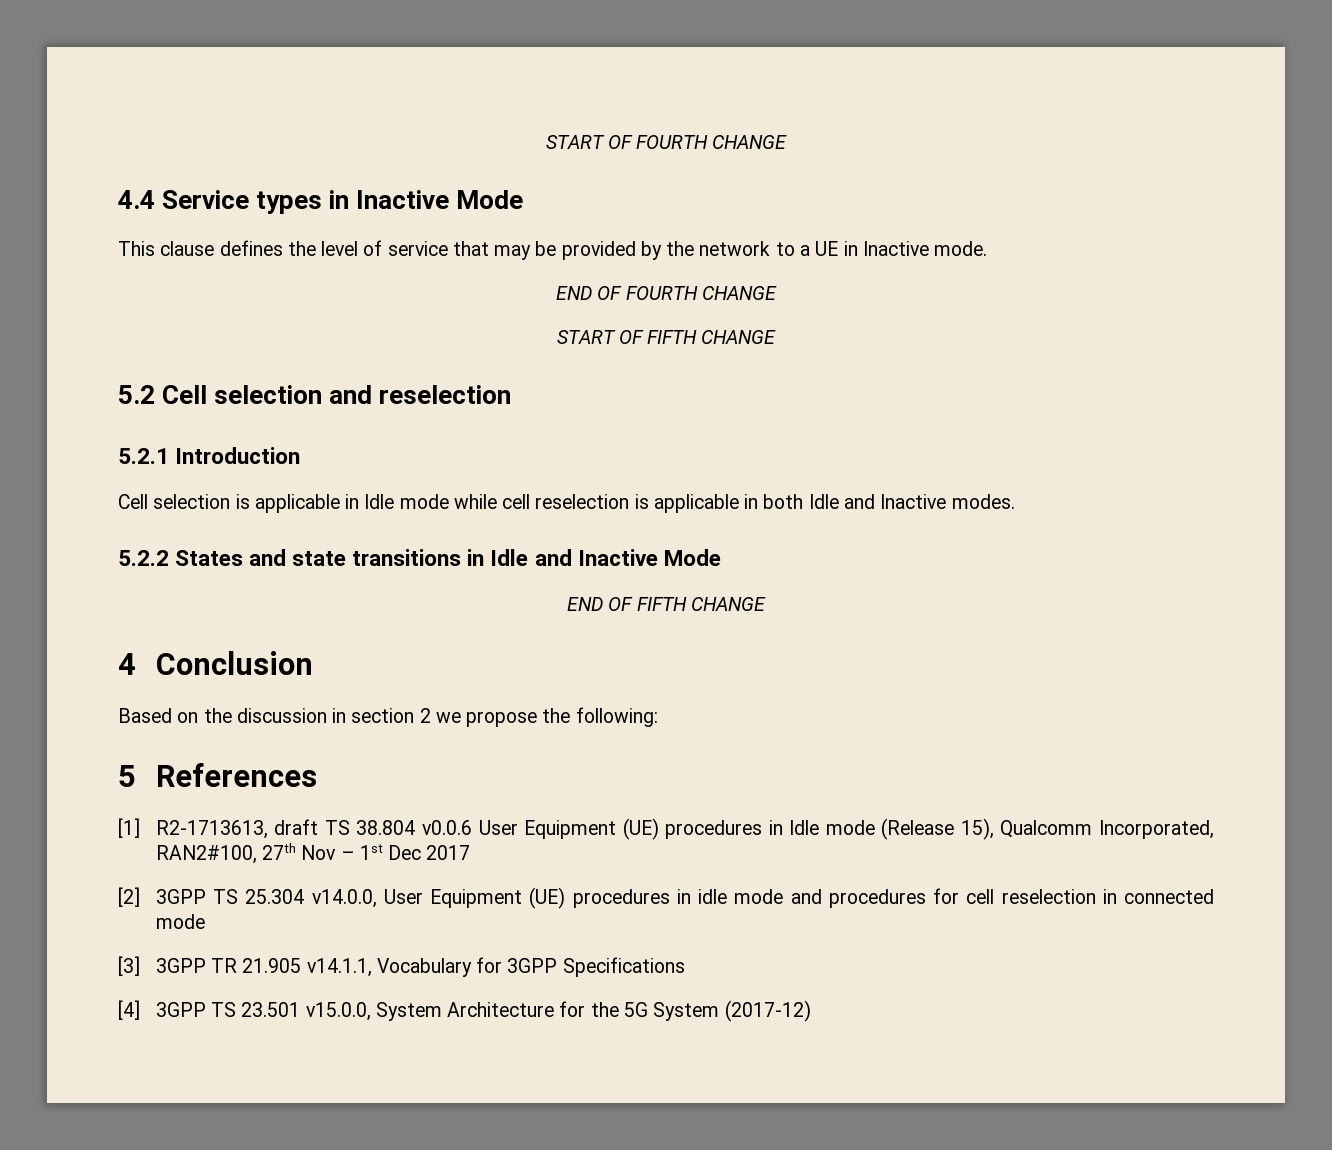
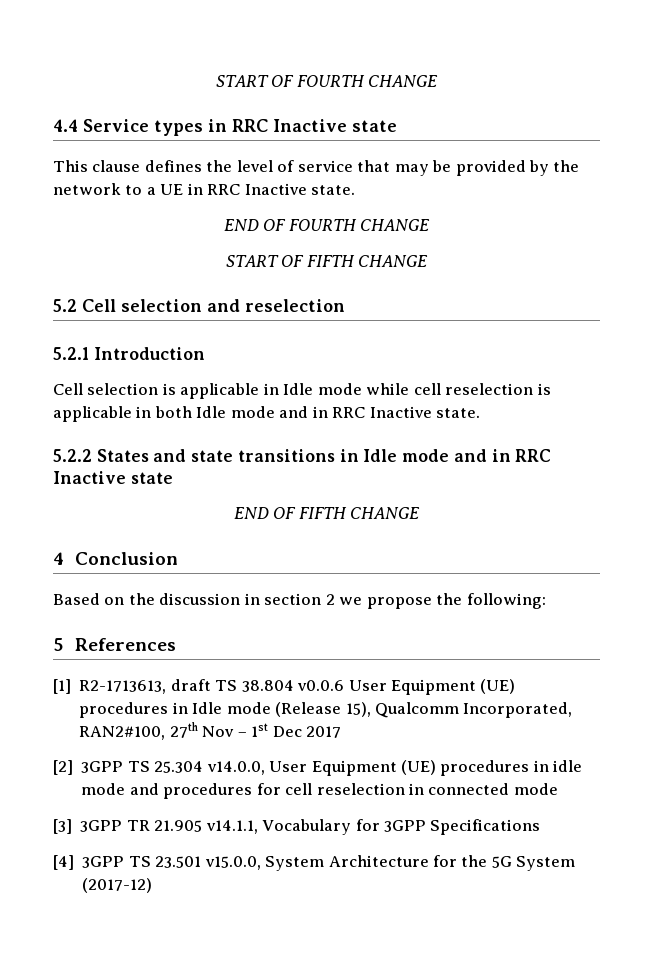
[356,190,524,209] Inactive Mode -> [232,119,397,132] RRC Inactive state
[862,241,988,256] Inactive mode. -> [207,183,356,195] RRC Inactive state.
[843,494,1015,509] and Inactive modes. -> [230,406,481,418] mode and in RRC Inactive state.
[534,549,721,566] and Inactive Mode -> [402,449,552,462] [53,471,173,484] mode and in RRC Inactive state

